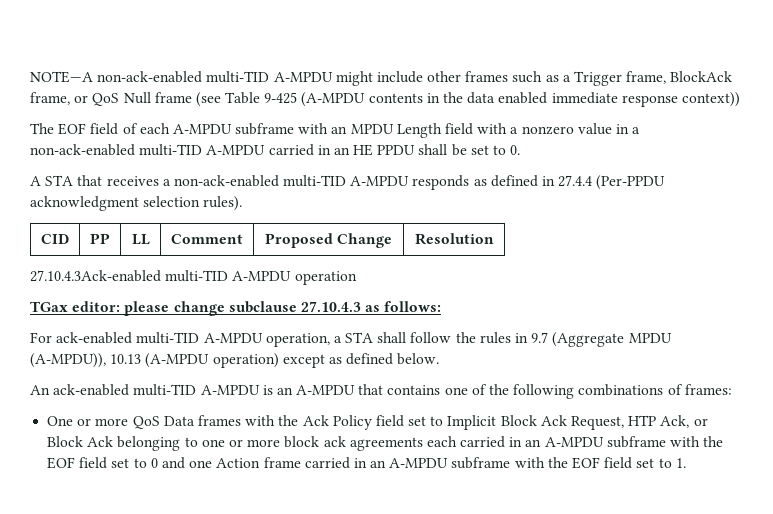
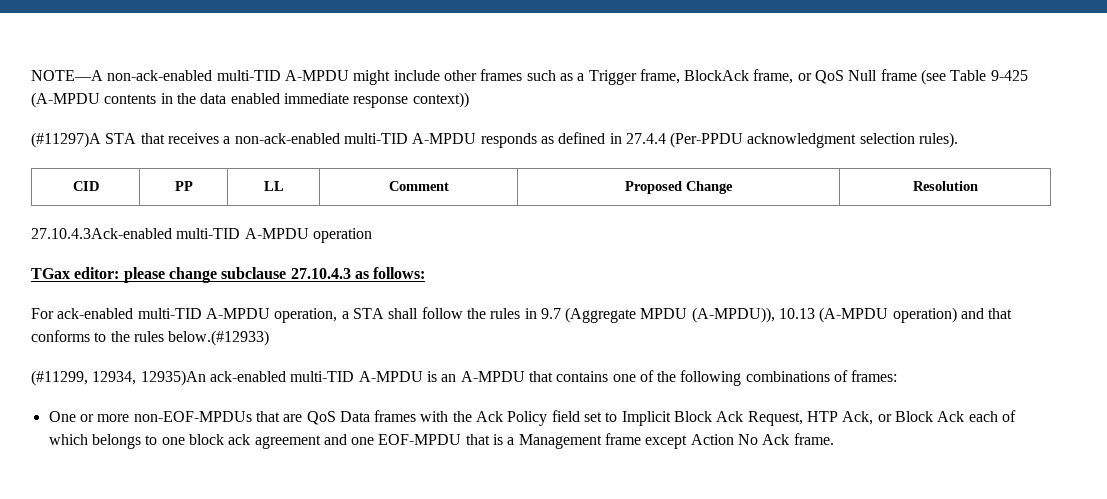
[30,123,641,138] [30,144,521,156] [30,176,41,186] The EOF field of each A-MPDU subframe with an MPDU Length field with a nonzero value in a non-ack-enabled multi-TID A-MPDU carried in an HE PPDU shall be set to 0. // A -> [31,132,101,148] (#11297)A
[282,353,440,368] [30,385,50,395] except as defined below. // An -> [961,308,1013,319] [31,330,270,346] [31,370,206,386] and that conforms to the rules below.(#12933) // (#11299, 12934, 12935)An
(129, 422) none -> [133,411,303,422] non-EOF-MPDUs that are
[117,436,724,451] [47,457,686,469] belonging to one or more block ack agreements each carried in an A-MPDU subframe with the EOF field set to 0 and one Action frame carried in an A-MPDU subframe with the EOF field set to 1. -> [968,410,1016,422] [48,433,834,449] each of which belongs to one block ack agreement and one EOF-MPDU that is a Management frame except Action No Ack frame.

